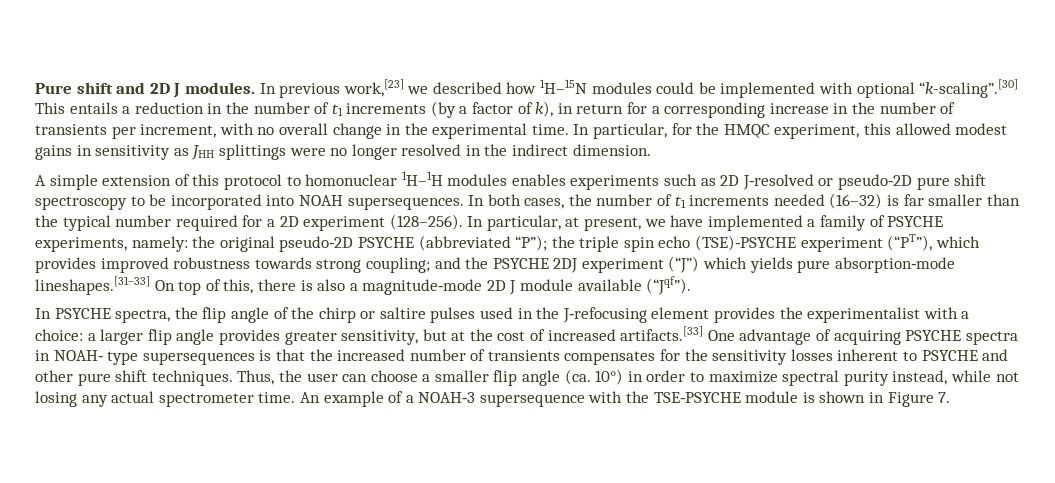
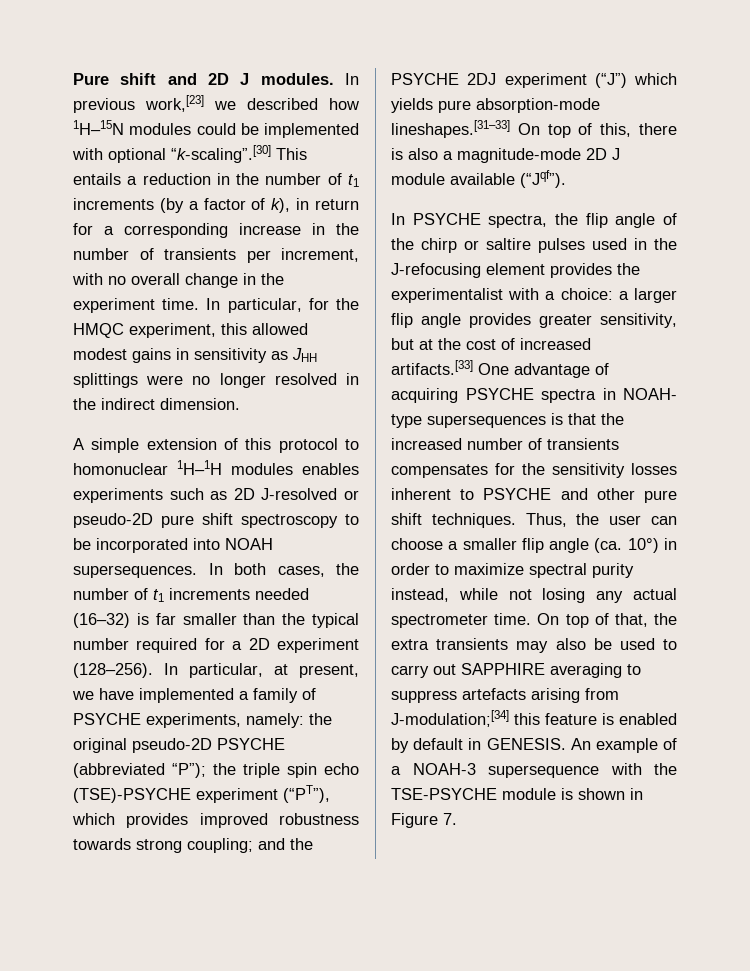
[432,123,528,139] experimental -> [73,298,155,313] experiment
(296, 397) none -> [537,613,677,628] [391,638,677,653] [391,663,641,678] [391,688,619,703] [391,710,677,727] [391,738,566,753] On top of that, the extra transients may also be used to carry out SAPPHIRE averaging to suppress artefacts arising from J-modulation;[34] this feature is enabled by default in GENESIS.

